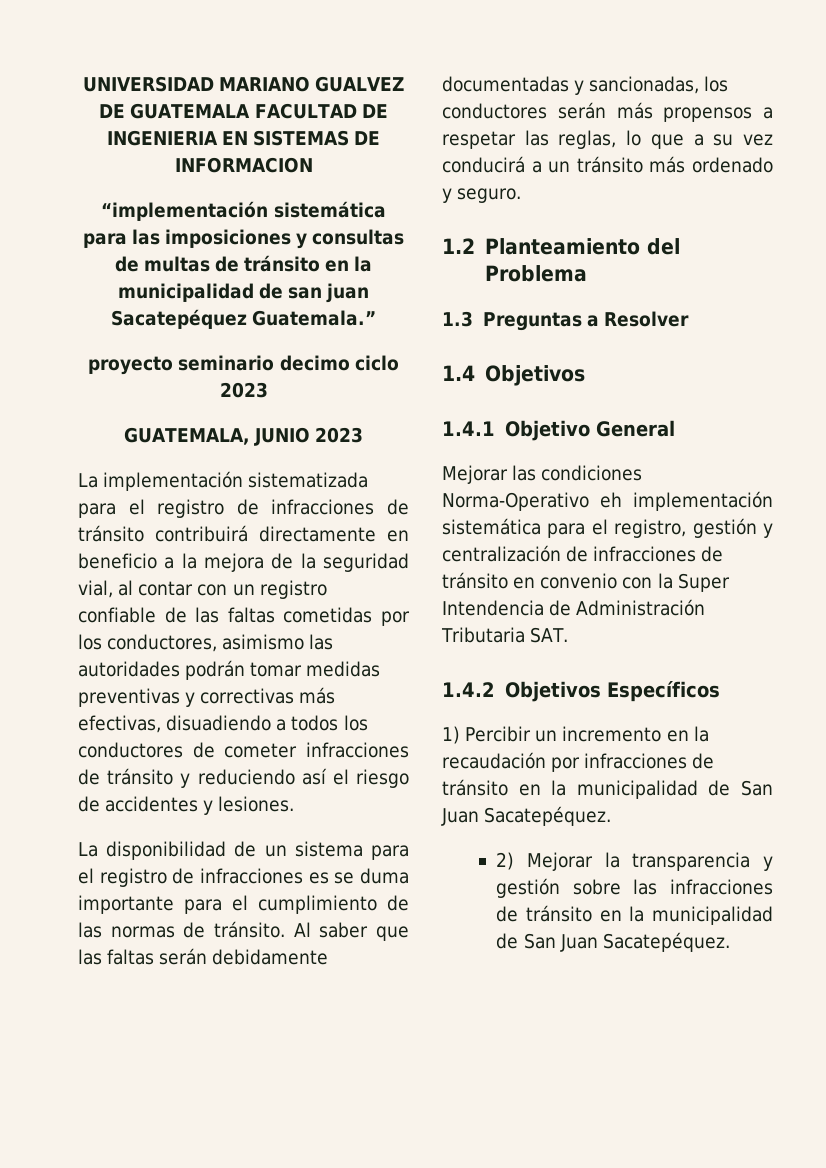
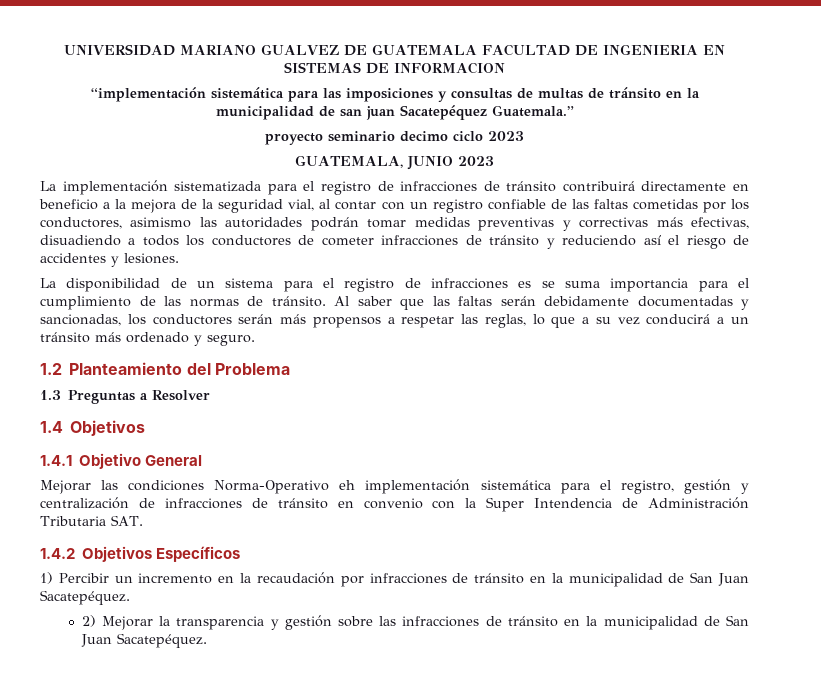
[360,868,410,884] [78,895,174,914] duma importante -> [564,278,689,292] suma importancia

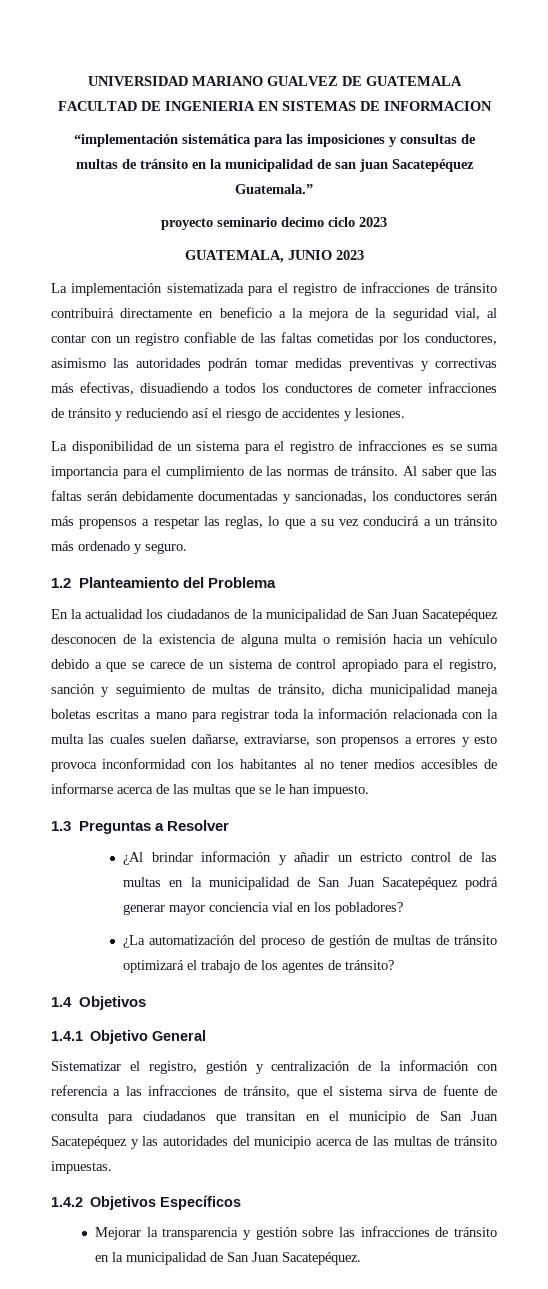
[40,390,211,404] 1.3 Preguntas a Resolver -> [51,609,498,622] [51,634,498,647] [51,659,497,672] [51,684,498,697] [51,708,499,722] [51,734,497,747] [51,758,498,772] [51,783,369,797] [51,820,230,834] [123,851,498,865] [123,877,498,890] [123,902,404,915] [123,935,497,948] [123,960,395,973] En la actualidad los ciudadanos de la municipalidad de San Juan Sacatepéquez desconocen de la existencia de alguna multa o remisión hacia un vehículo debido a que se carece de un sistema de control apropiado para el registro, sanción y seguimiento de multas de tránsito, dicha municipalidad maneja boletas escritas a mano para registrar toda la información relacionada con la multa las cuales suelen dañarse, extraviarse, son propensos a errores y esto provoca inconformidad con los habitantes al no tener medios accesibles de informarse acerca de las multas que se le han impuesto. // 1.3 Preguntas a Resolver // ¿Al brindar información y añadir un estricto control de las multas en la municipalidad de San Juan Sacatepéquez podrá generar mayor conciencia vial en los pobladores? // ¿La automatización del proceso de gestión de multas de tránsito optimizará el trabajo de los agentes de tránsito?
[40,479,590,494] Mejorar las condiciones Norma-Operativo eh implementación sistemática para -> [51,1061,121,1071] Sistematizar
[164,497,749,512] [40,515,143,526] [40,546,241,562] [40,572,749,587] [40,590,130,605] [81,615,96,627] infracciones de tránsito en convenio con la Super Intendencia de Administración Tributaria SAT. // 1.4.2 Objetivos Específicos // 1) Percibir un incremento en la recaudación por infracciones de tránsito en la municipalidad de San Juan Sacatepéquez. // 2) -> [380,1060,499,1071] [51,1085,498,1099] [51,1111,499,1124] [51,1136,497,1149] [51,1161,112,1174] [51,1195,242,1210] la información con referencia a las infracciones de tránsito, que el sistema sirva de fuente de consulta para ciudadanos que transitan en el municipio de San Juan Sacatepéquez y las autoridades del municipio acerca de las multas de tránsito impuestas. // 1.4.2 Objetivos Específicos //

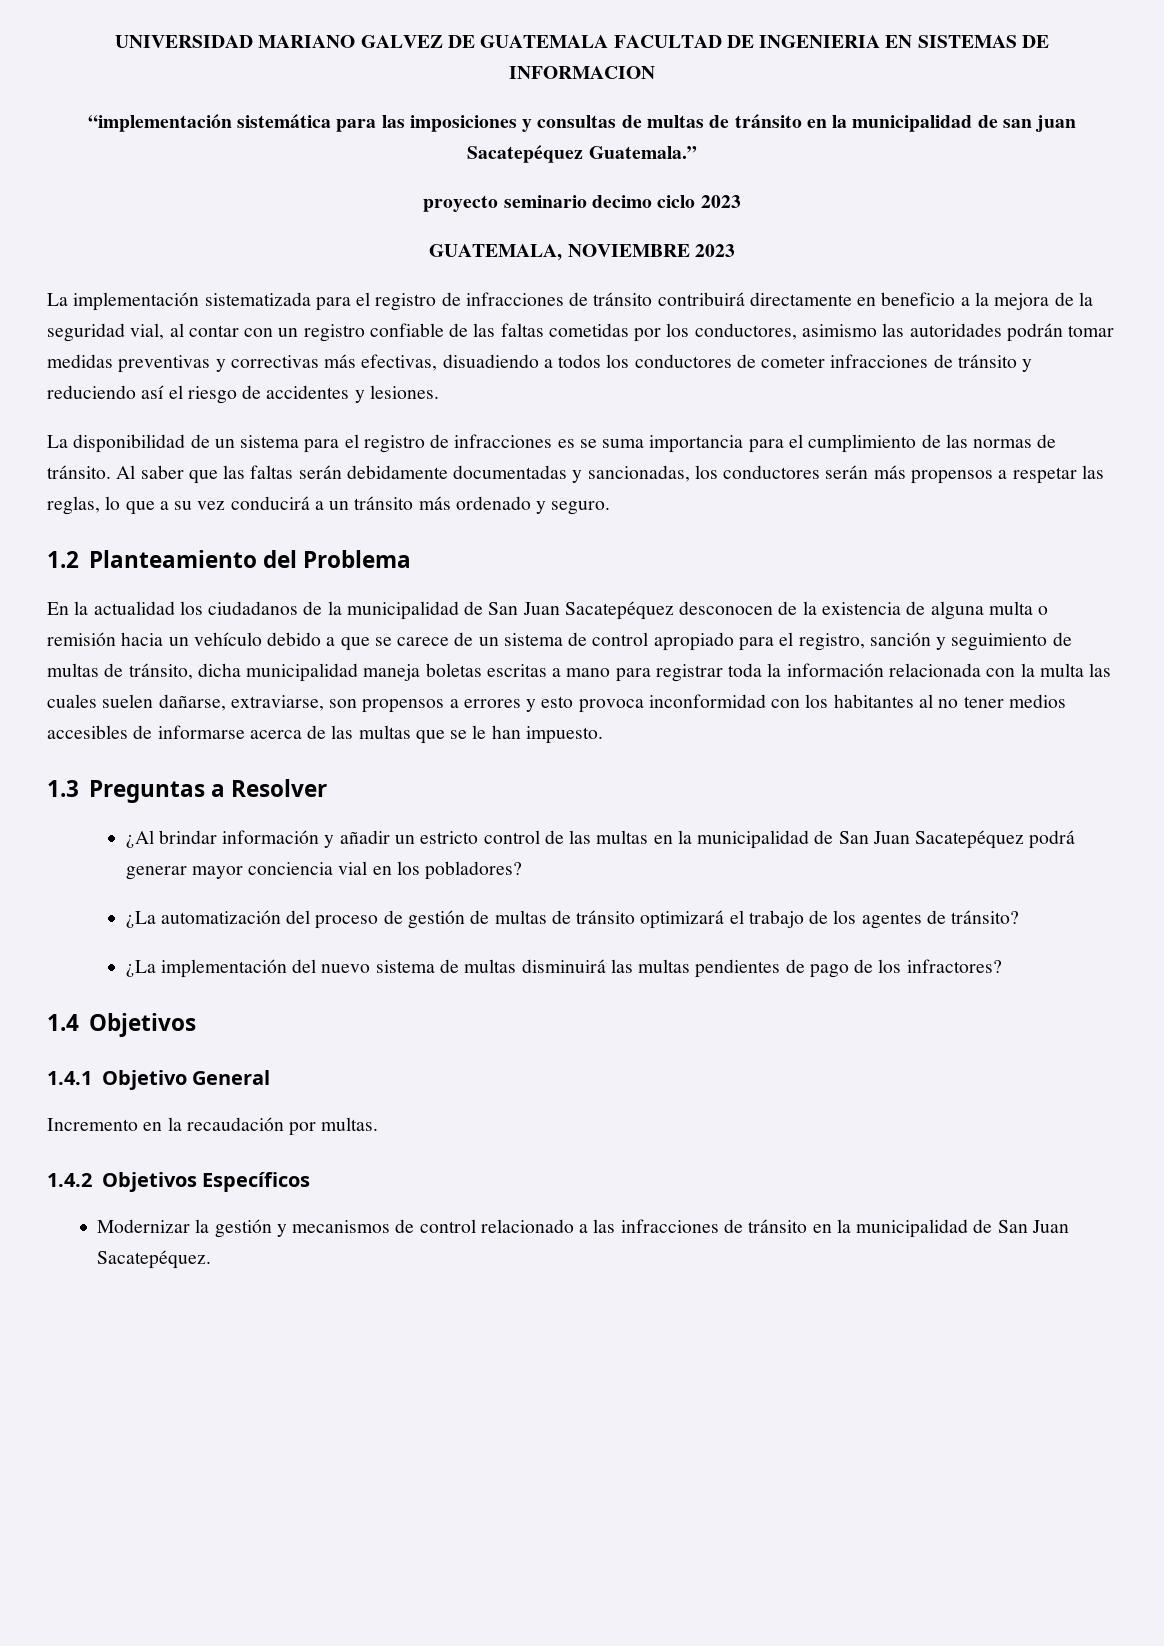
[266,76,338,86] GUALVEZ -> [360,35,443,48] GALVEZ
[287,250,332,260] JUNIO -> [567,244,690,257] NOVIEMBRE
(395, 965) none -> [125,959,1002,978] // ¿La implementación del nuevo sistema de multas disminuirá las multas pendientes de pago de los infractores?
[51,1060,499,1074] [51,1085,498,1099] [51,1111,499,1124] [51,1136,497,1149] [51,1161,112,1174] [51,1195,242,1210] [95,1227,334,1240] Sistematizar el registro, gestión y centralización de la información con referencia a las infracciones de tránsito, que el sistema sirva de fuente de consulta para ciudadanos que transitan en el municipio de San Juan Sacatepéquez y las autoridades del municipio acerca de las multas de tránsito impuestas. // 1.4.2 Objetivos Específicos // Mejorar la transparencia y gestión sobre -> [47,1117,379,1136] [47,1172,311,1192] [97,1219,589,1238] Incremento en la recaudación por multas. // 1.4.2 Objetivos Específicos // Modernizar la gestión y mecanismos de control relacionado a

